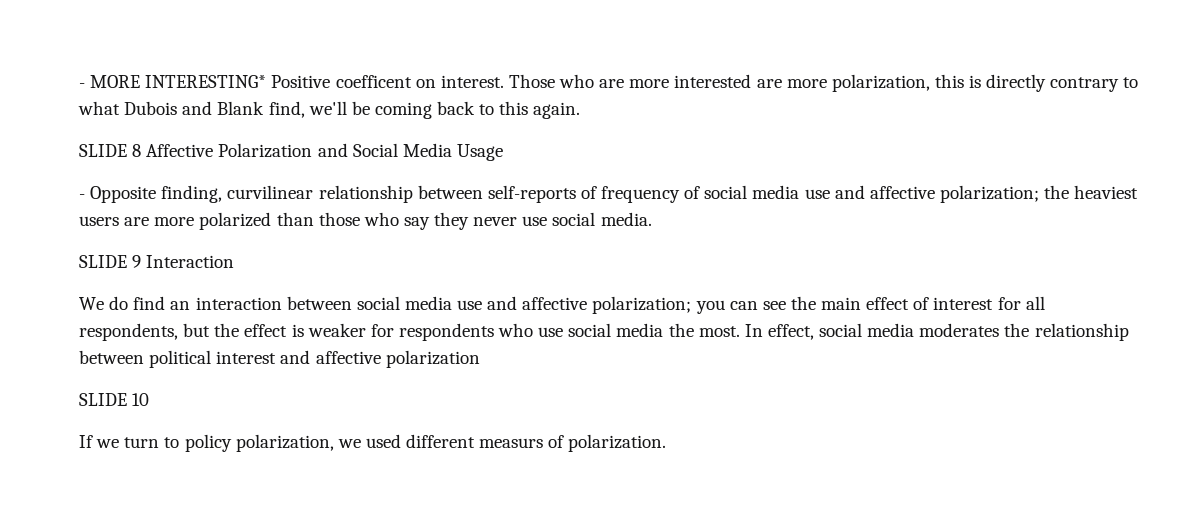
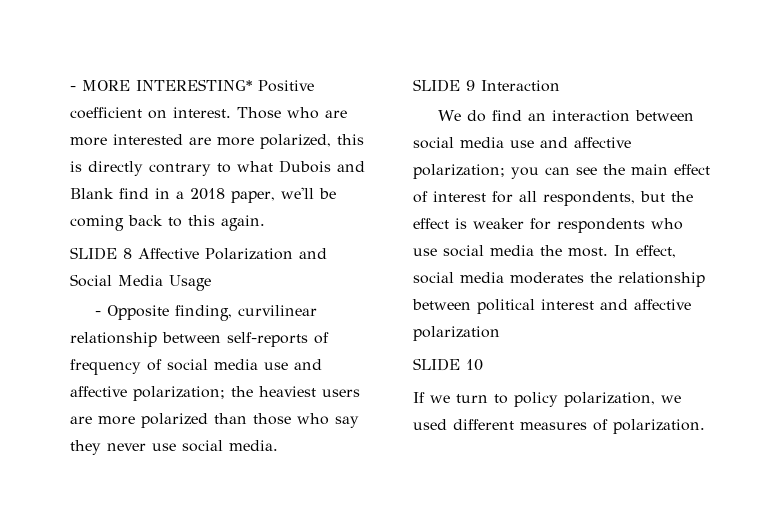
[335,75,412,88] coefficent -> [70,107,142,119] coefficient
[831,74,930,92] polarization, -> [260,134,331,149] polarized,
[268,101,305,118] find, -> [119,188,275,203] find in a 2018 paper,
[479,438,544,448] measurs -> [520,422,587,430] measures

